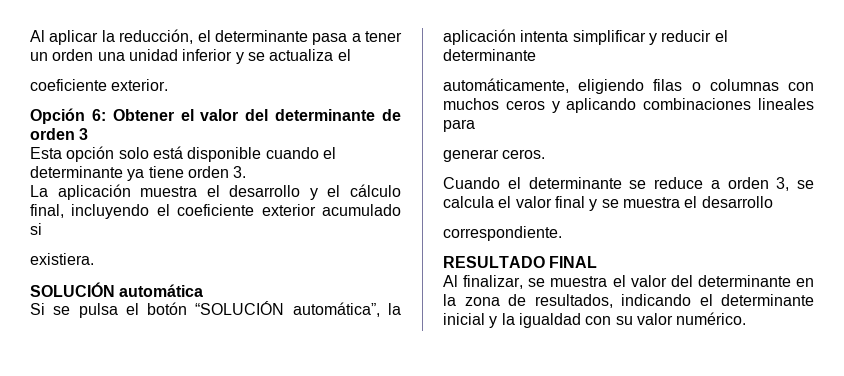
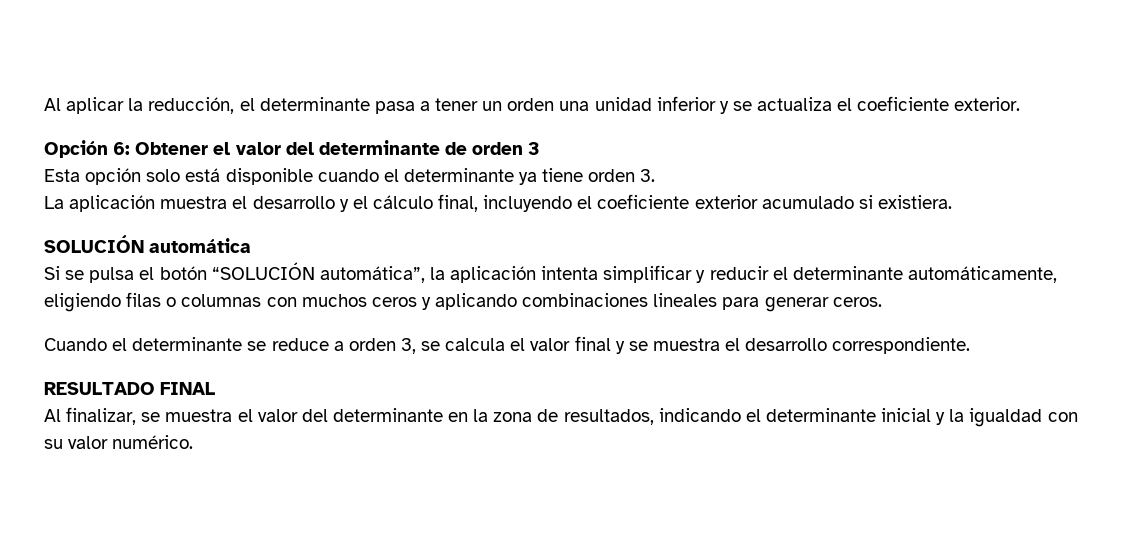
(351, 55) // -> (853, 104) none
(42, 229) // -> (873, 202) none
(536, 55) // -> (903, 273) none
(475, 125) // -> (760, 303) none
(773, 202) // -> (828, 344) none

